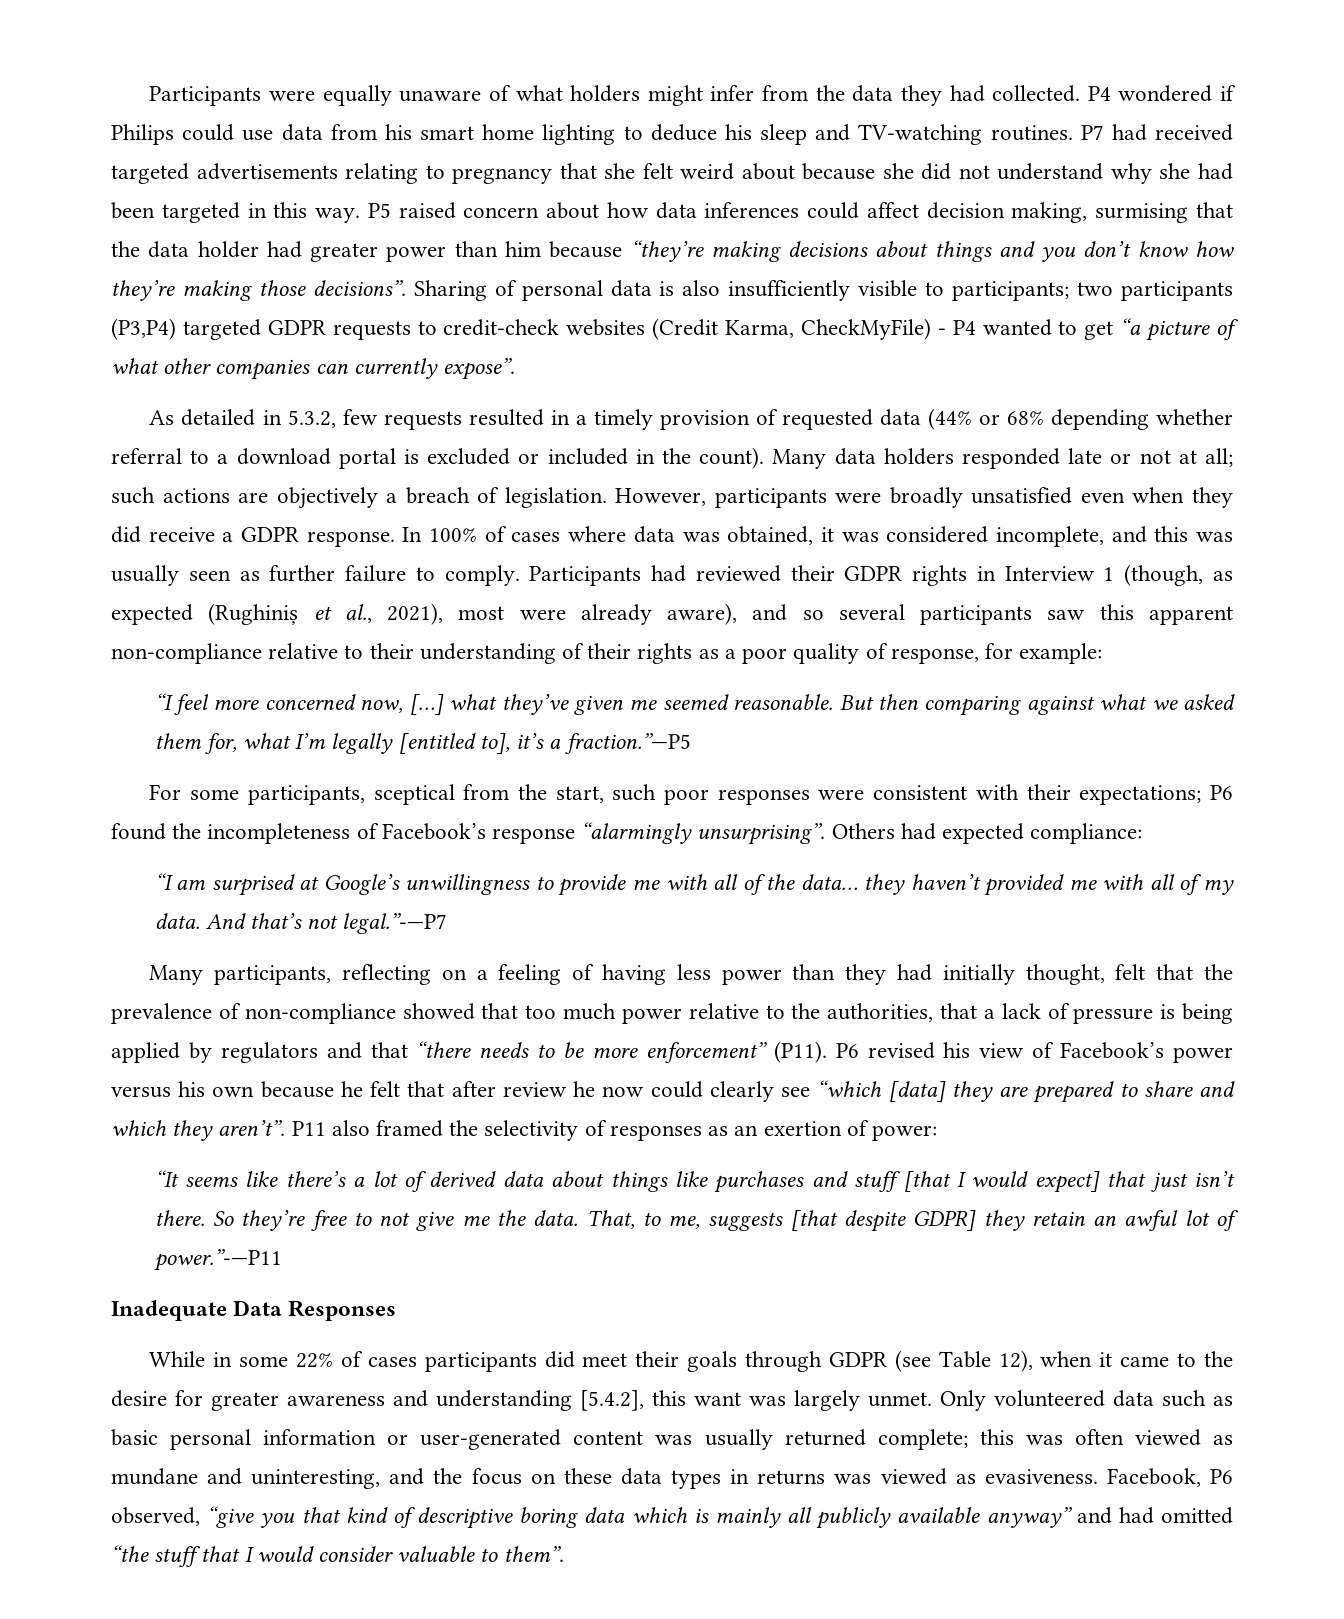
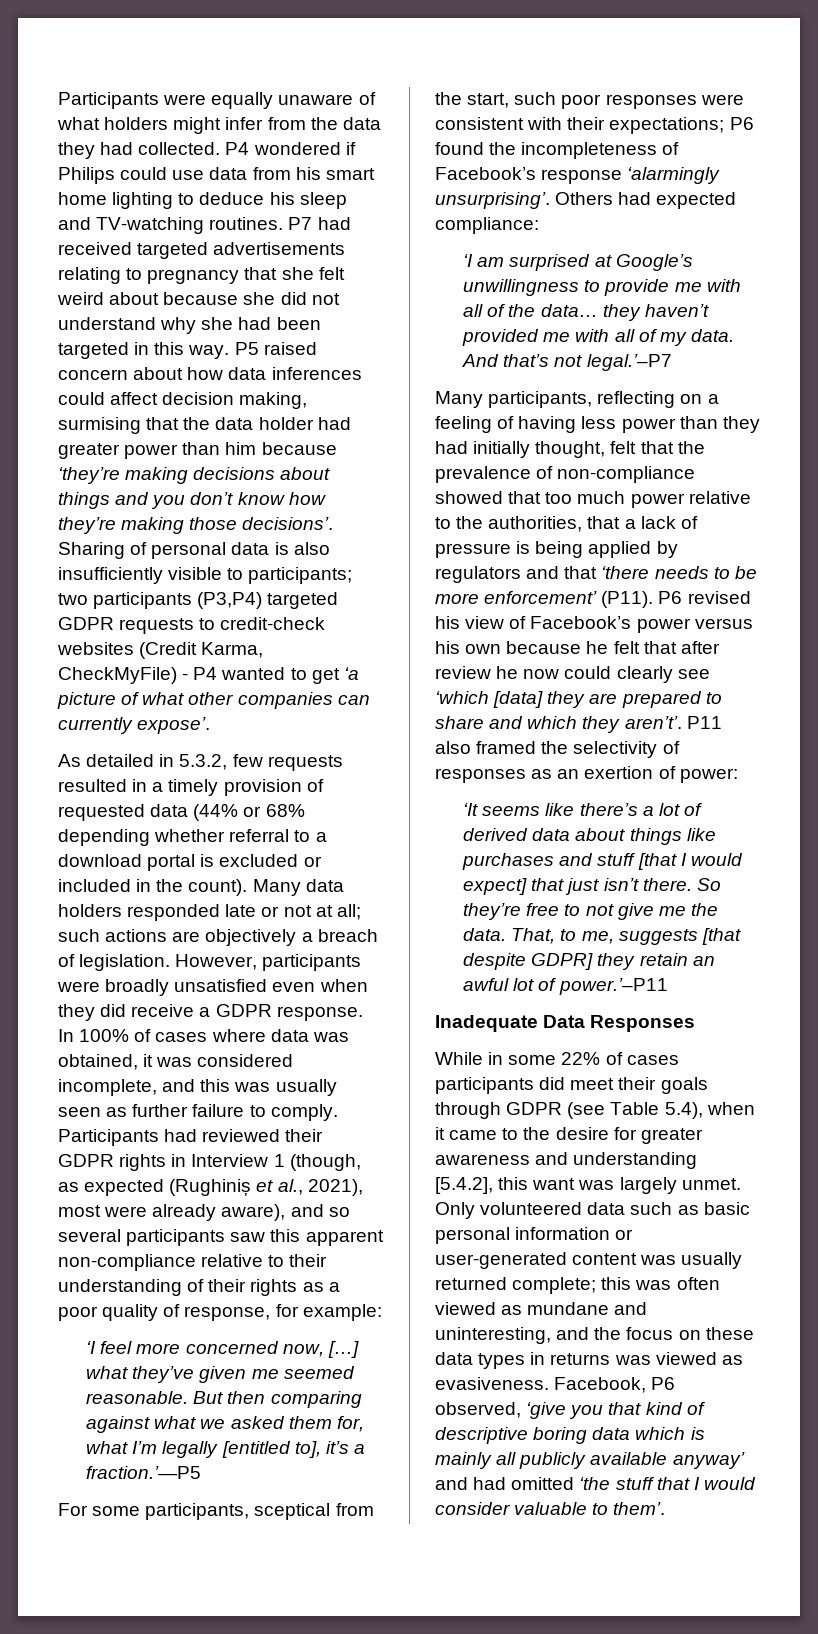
[630,240,704,262] “they’re -> [58,467,120,484] ‘they’re
[312,280,406,296] decisions”. -> [242,517,334,530] decisions’.
[1120,318,1142,335] “a -> [343,667,359,680] ‘a
[443,358,516,380] expose”. -> [137,717,211,734] expose’.
[154,693,173,710] “I -> [86,1341,97,1354] ‘I
[564,733,691,754] fraction.”—P5 -> [86,1466,202,1479] fraction.’—P5
[581,822,826,845] “alarmingly unsurprising”. -> [627,167,721,184] [435,192,550,209] ‘alarmingly unsurprising’.
[154,873,173,890] “I -> [463,254,474,267] ‘I
[342,913,448,934] legal.”-—P7 -> [586,354,672,371] legal.’–P7
[416,1041,472,1058] “there -> [601,566,650,579] ‘there
[645,1042,767,1063] enforcement” -> [484,591,598,604] enforcement’
[817,1080,883,1097] “which -> [435,691,489,704] ‘which
[218,1120,286,1136] aren’t”. -> [624,716,682,729] aren’t’.
[154,1170,179,1187] “It -> [463,803,479,816] ‘It
[153,1249,282,1271] power.”-—P11 -> [558,978,668,995] power.’–P11
[998,1350,1033,1372] 12), -> [664,1102,703,1119] 5.4),
[207,1506,255,1528] “give -> [526,1402,567,1419] ‘give
[986,1507,1072,1528] anyway” -> [672,1452,745,1469] anyway’
[111,1545,149,1562] “the -> [579,1477,611,1490] ‘the
[503,1546,564,1562] them”. -> [613,1502,666,1515] them’.

